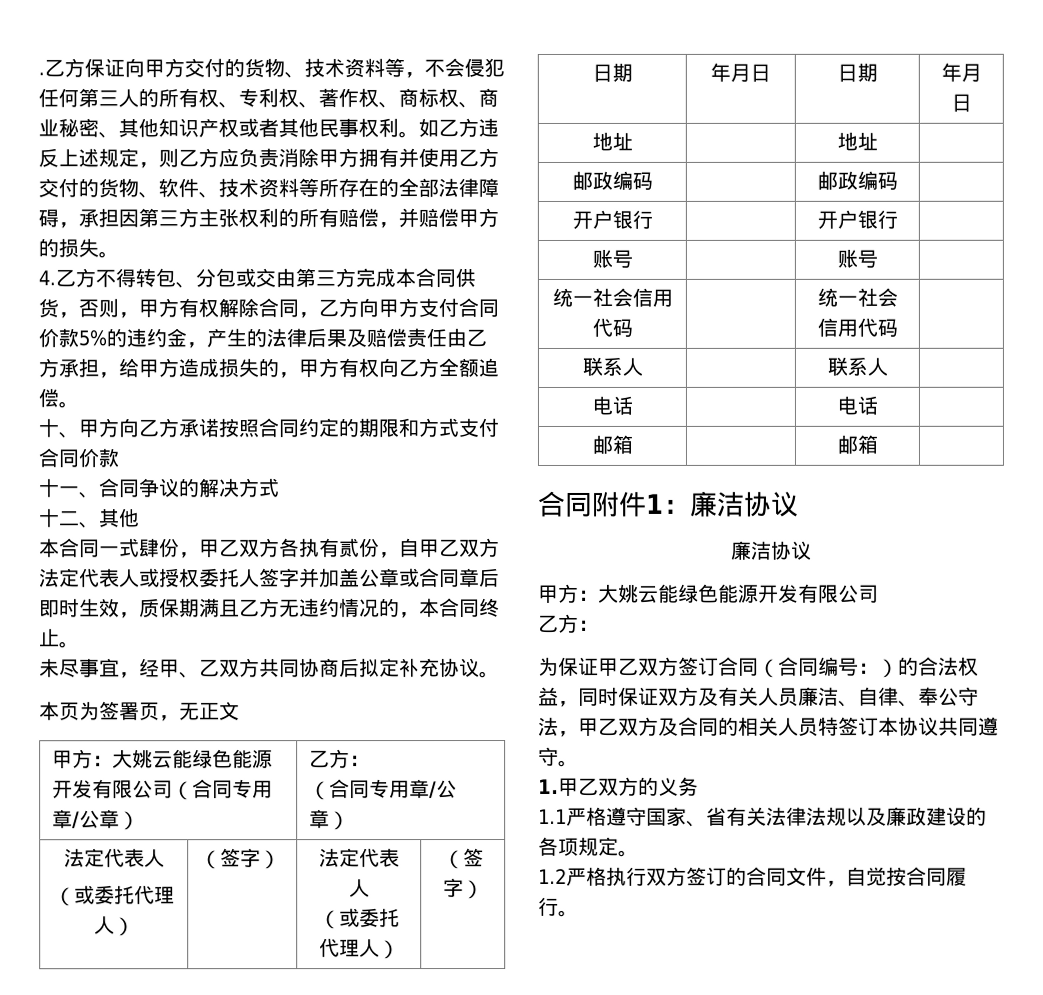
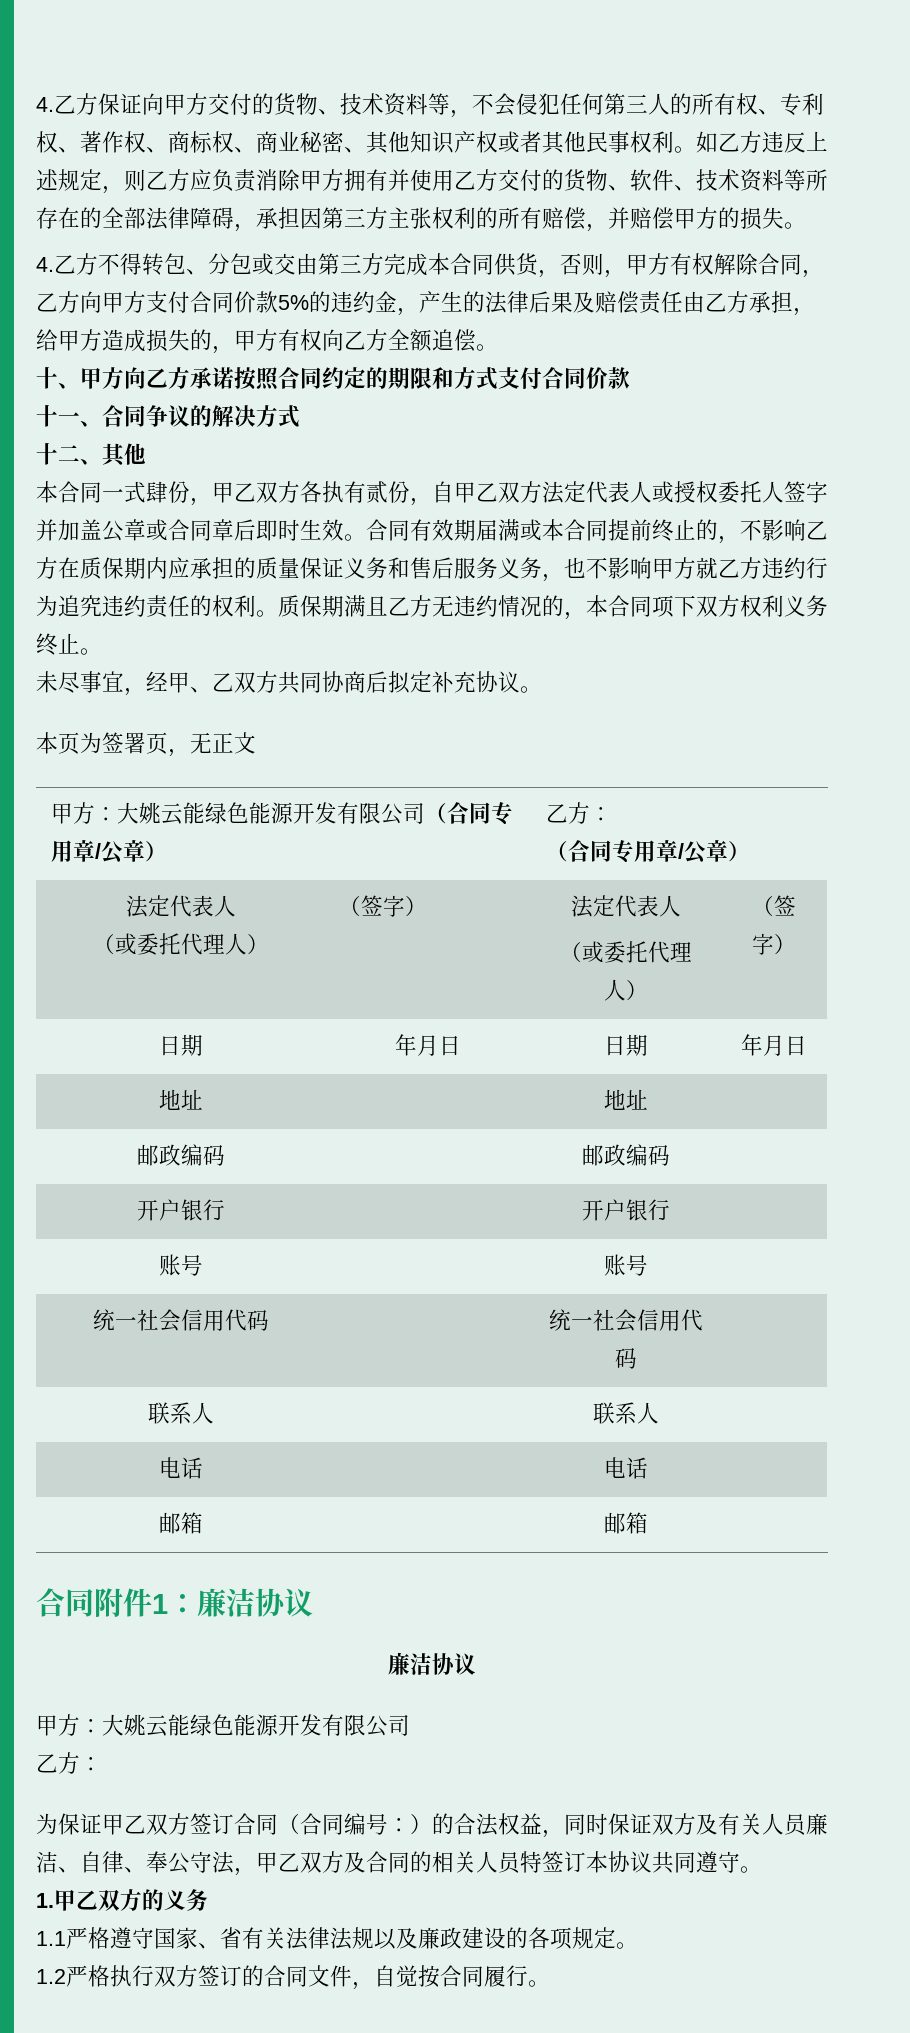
[38,72,45,76] . -> [36,97,54,112] 4.
[119,612,140,619] ， -> [344,519,828,544] [36,557,828,582] [36,595,278,618] 。合同有效期届满或本合同提前终止的，不影响乙方在质保期内应承担的质量保证义务和售后服务义务，也不影响甲方就乙方违约行为追究违约责任的权利。
(480, 608) none -> [652,595,828,618] 项下双方权利义务

